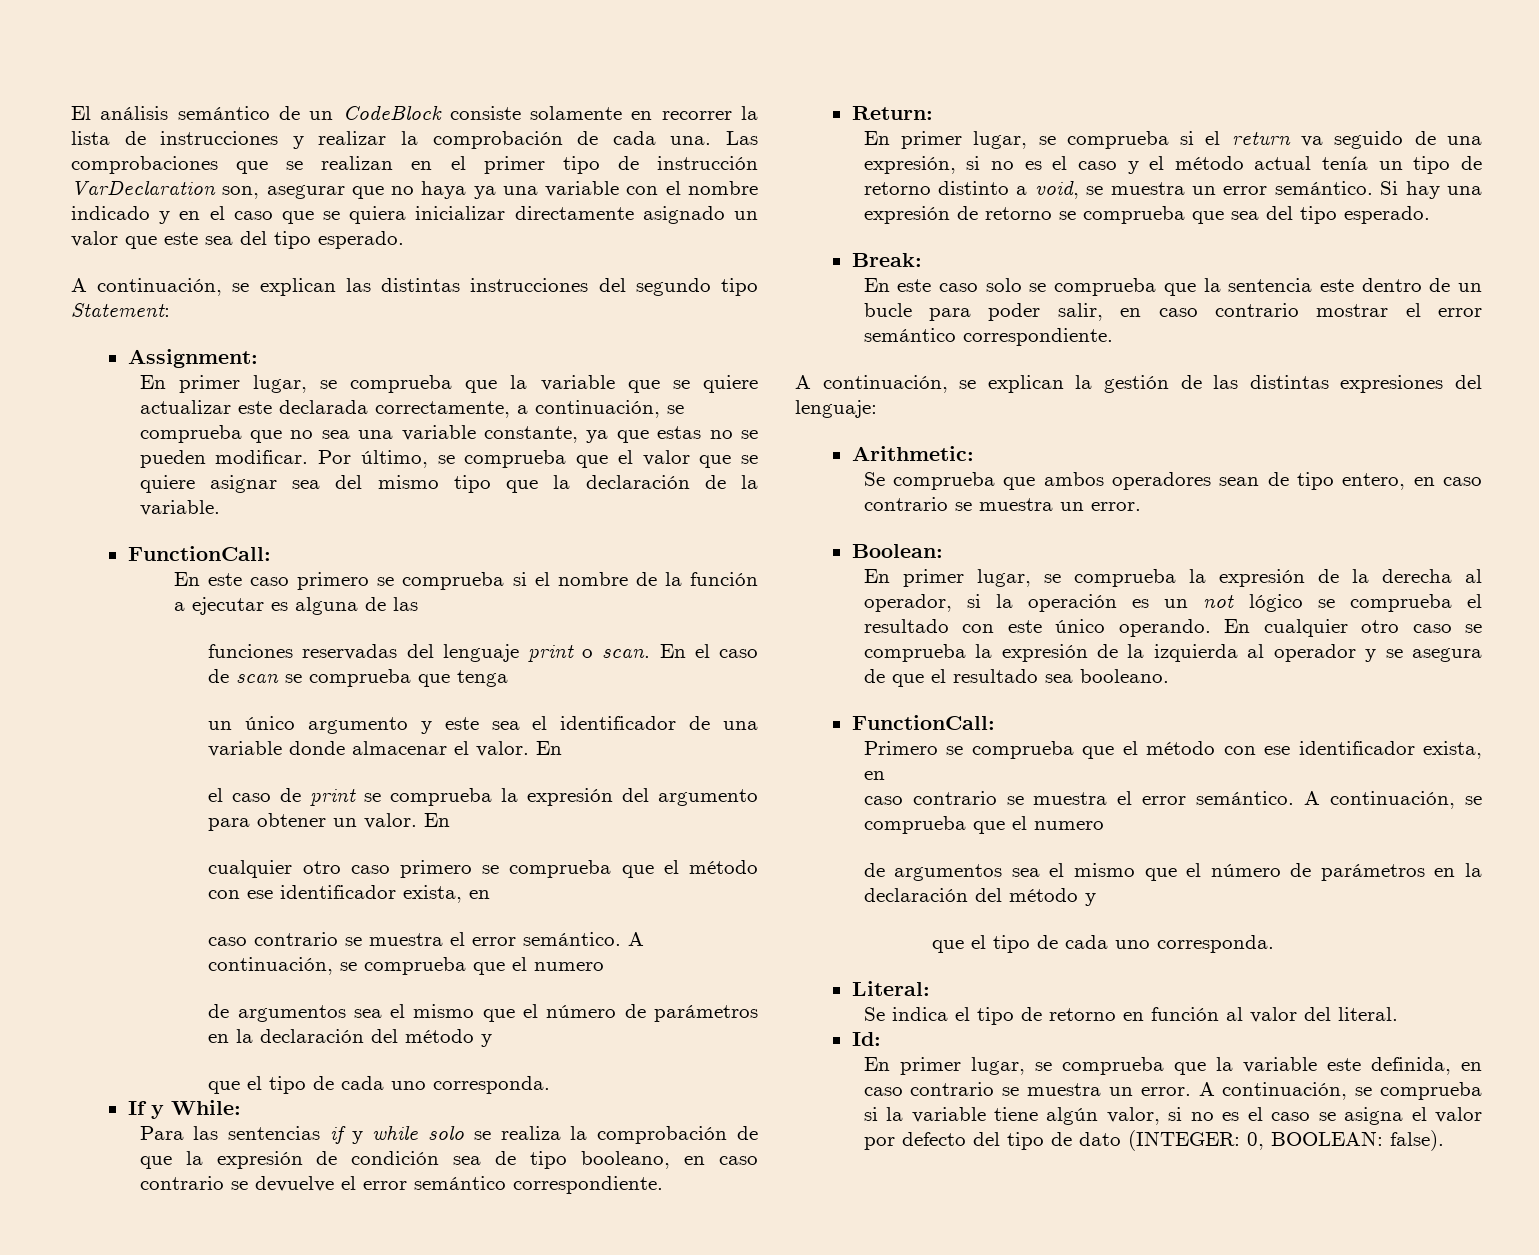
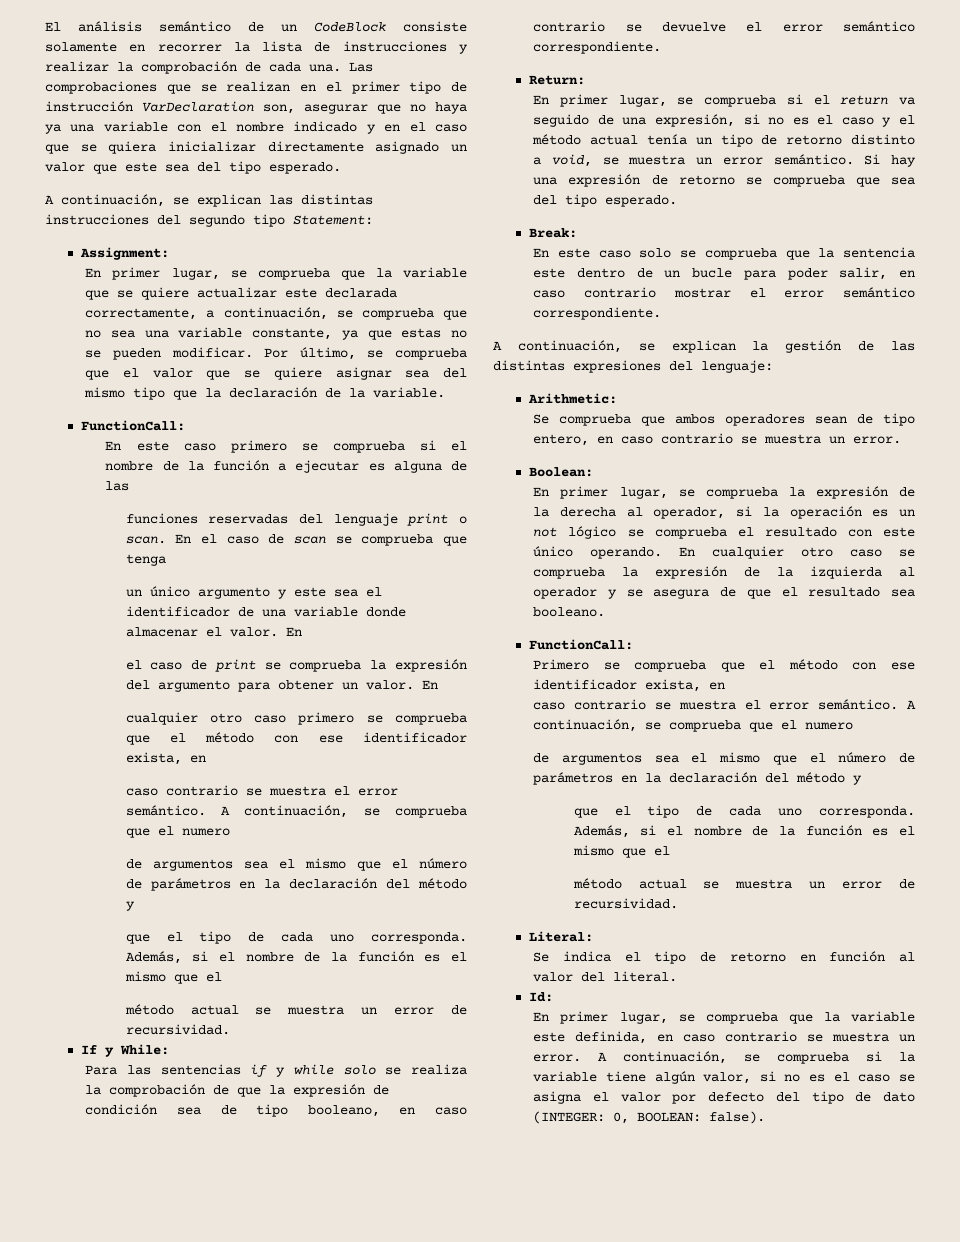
(551, 1085) none -> [125,951,468,964] [124,971,222,984] [124,1004,468,1015] [125,1024,230,1035] Además, si el nombre de la función es el mismo que el // método actual se muestra un error de recursividad.
(1275, 944) none -> [573,825,915,838] [572,845,670,858] [572,878,915,889] [573,898,678,909] Además, si el nombre de la función es el mismo que el // método actual se muestra un error de recursividad.

